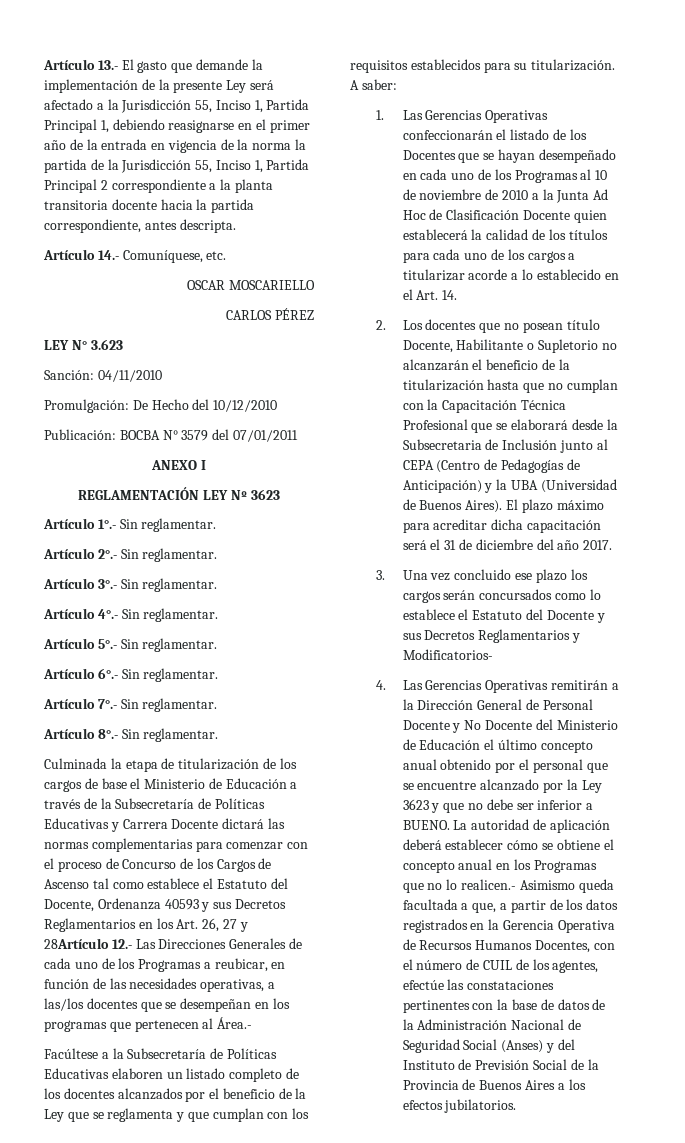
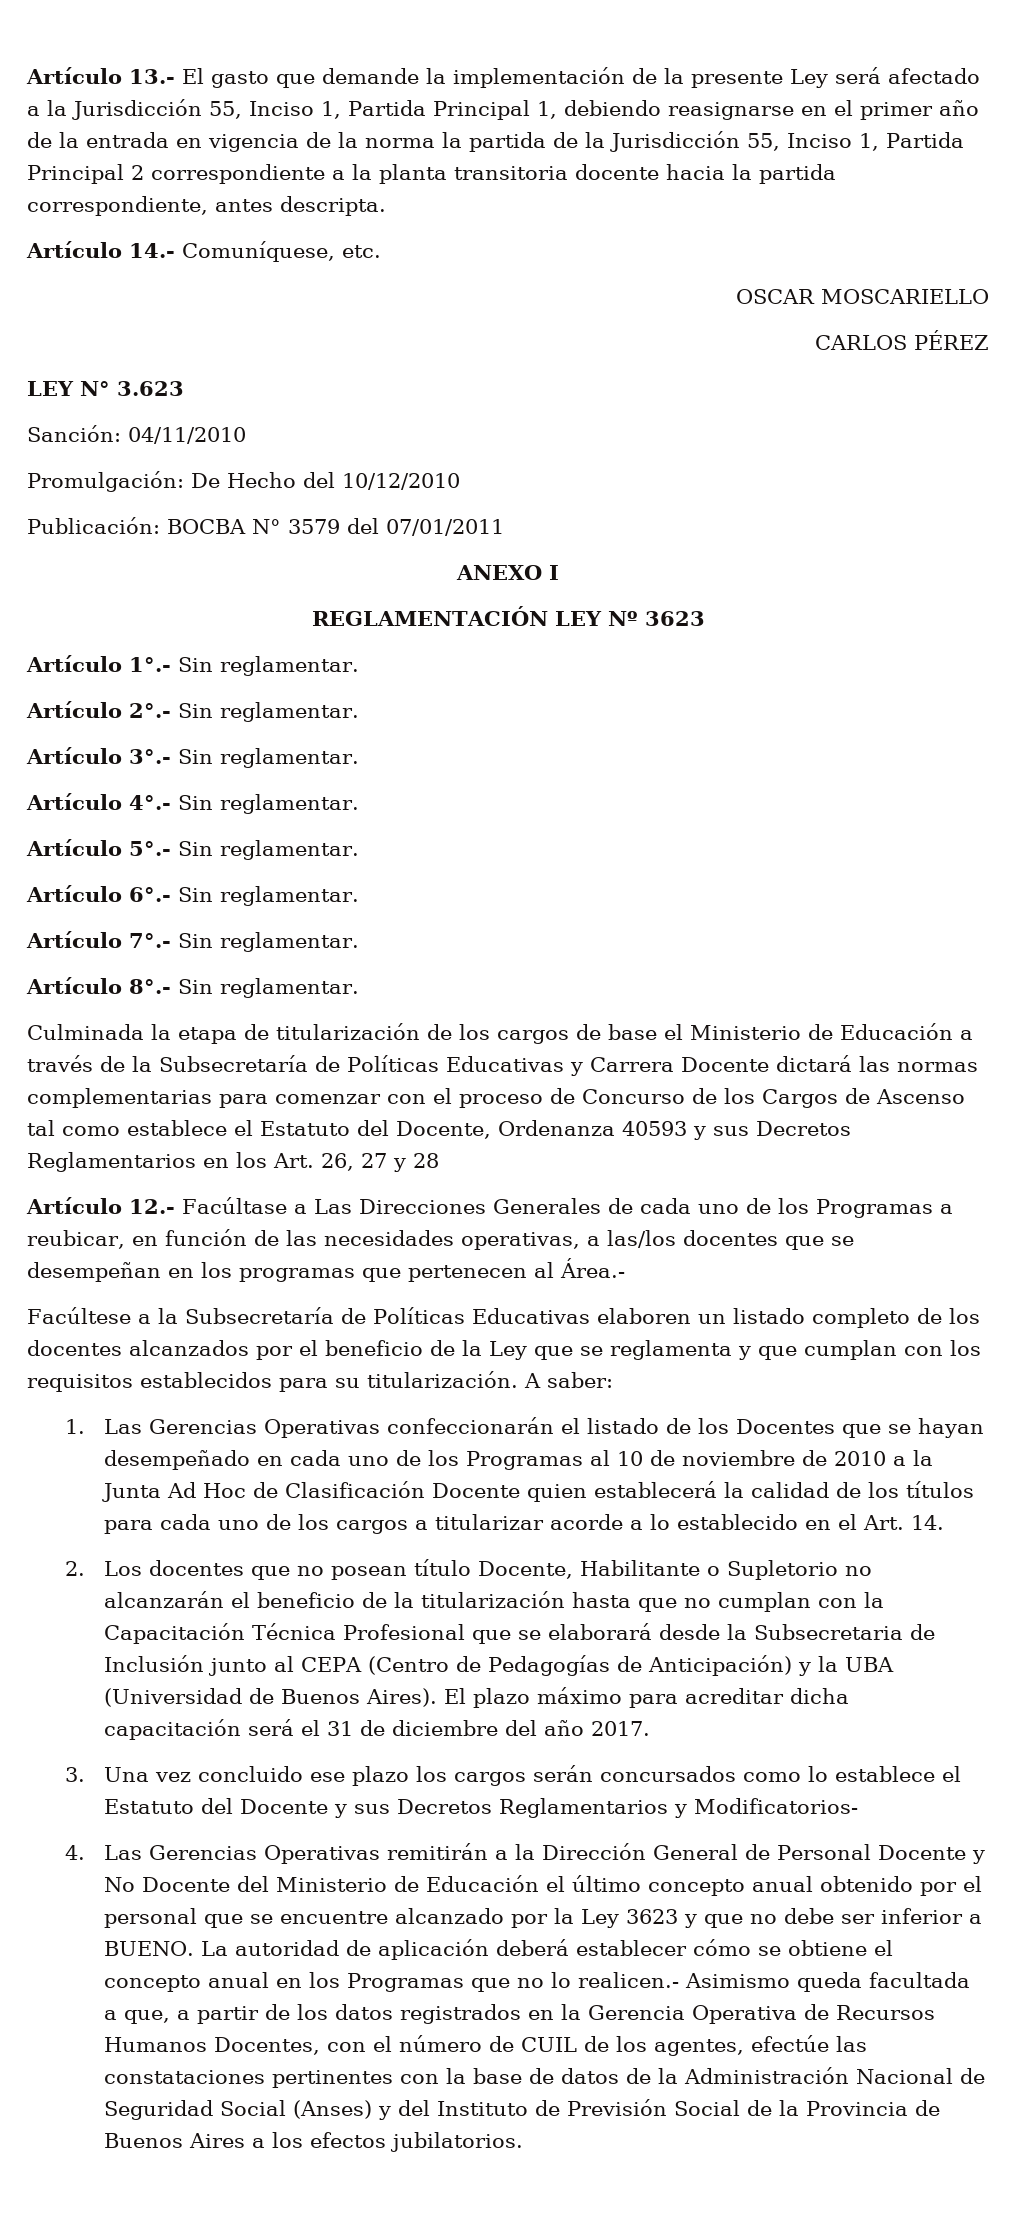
[44,938,132,949] 28Artículo 12.- -> [413,1153,439,1168] [26,1197,307,1214] 28 // Artículo 12.- Facúltase a

